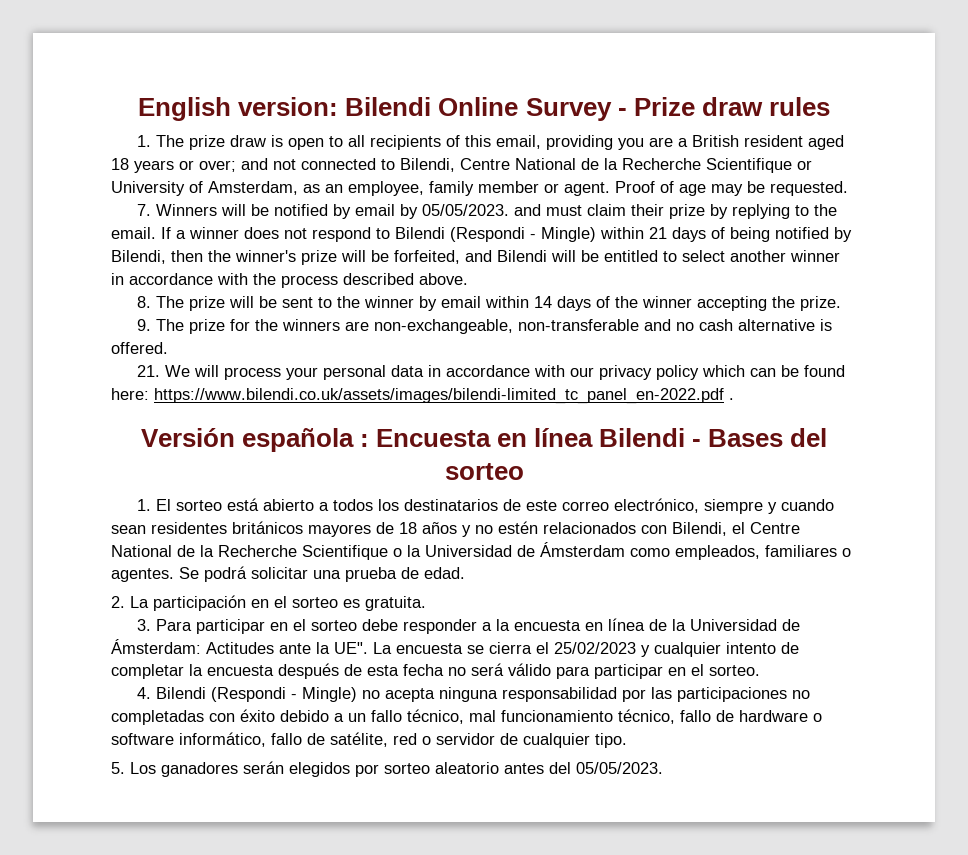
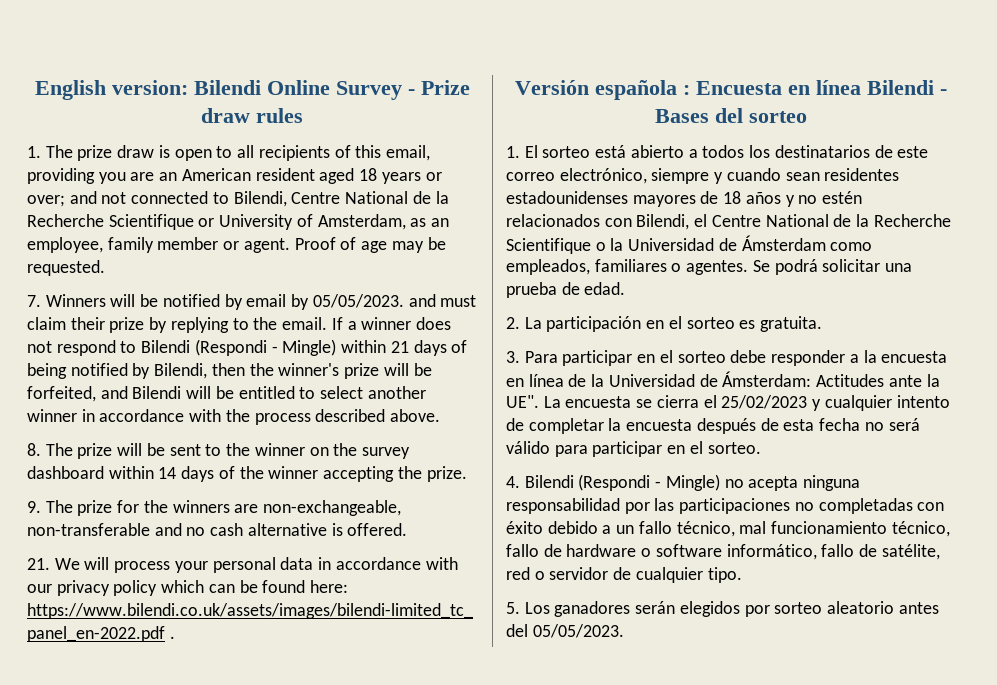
[677,135,739,147] a British -> [159,168,251,181] an American
[418,296,481,311] by email -> [309,443,410,459] [27,466,104,479] on the survey dashboard
[232,521,303,534] británicos -> [506,191,628,204] estadounidenses

